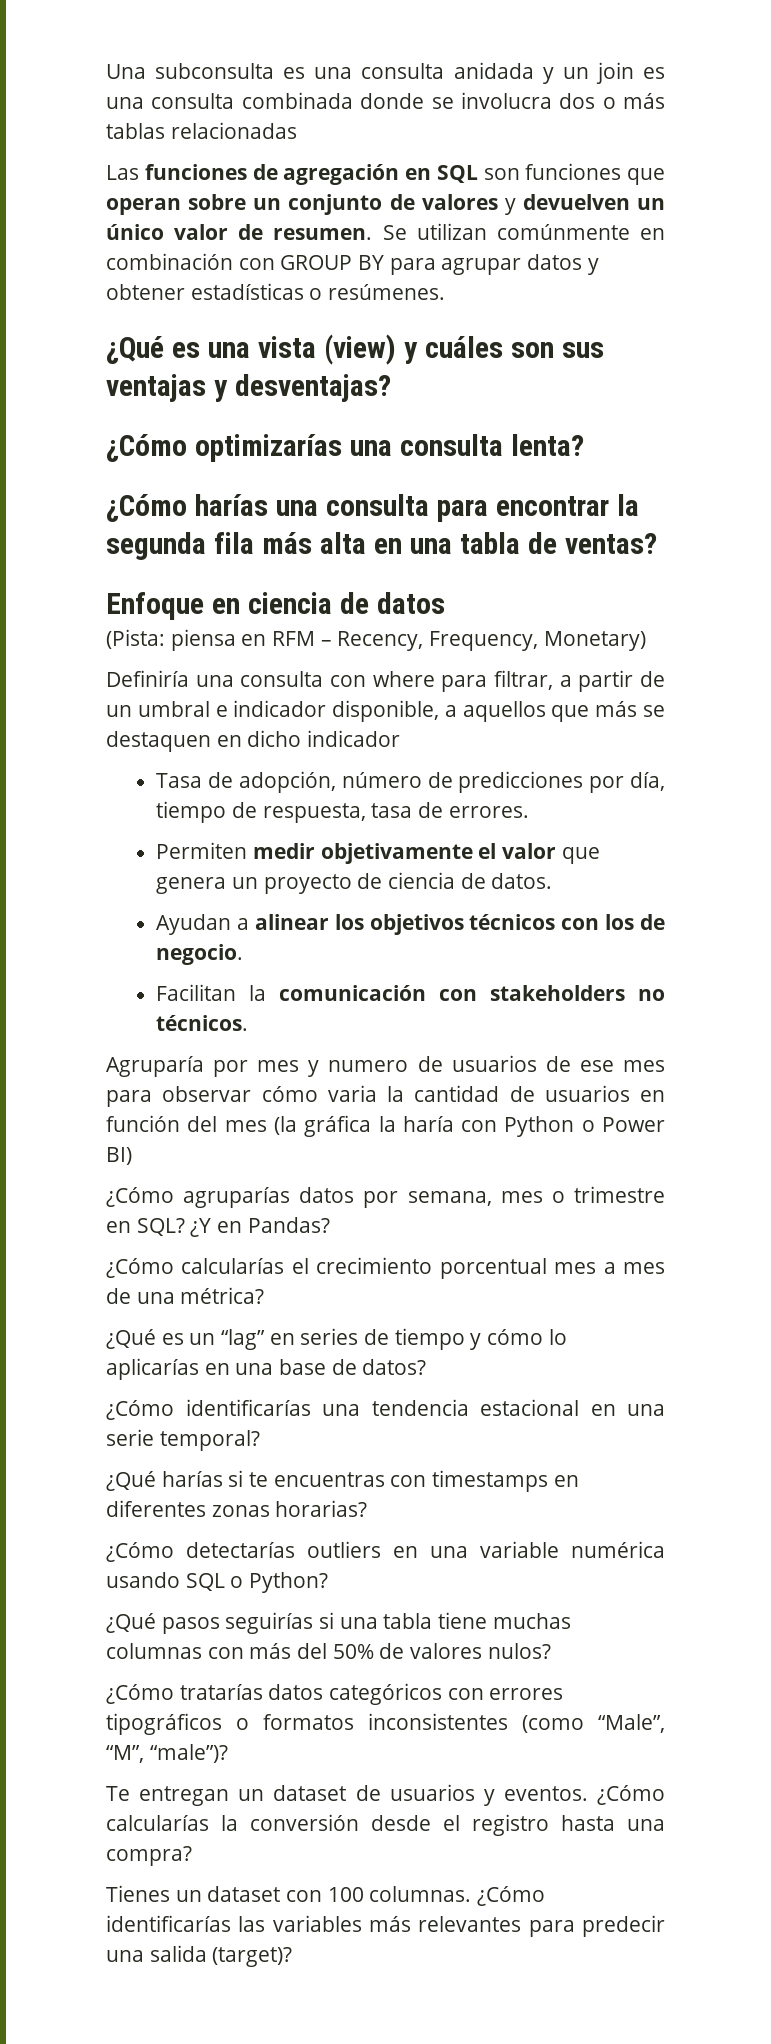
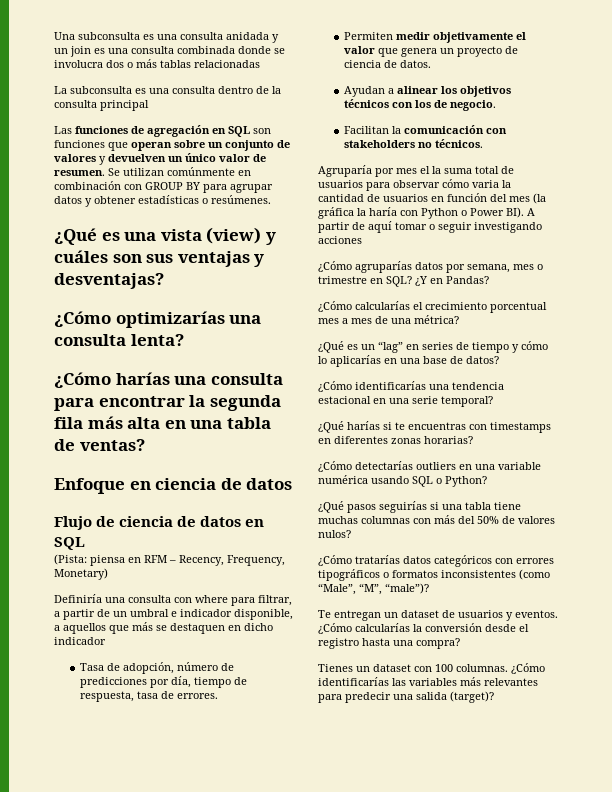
(297, 130) none -> [54,86,281,94] [54,100,149,111] // La subconsulta es una consulta dentro de la consulta principal
(445, 603) none -> [54,516,265,530] [54,537,85,550] // Flujo de ciencia de datos en SQL
[308,1055,665,1077] y numero de usuarios de ese mes -> [420,166,514,174] [318,180,363,188] el la suma total de usuarios
[106,1147,132,1165] BI) -> [506,207,535,218] [318,221,542,233] [318,236,362,244] BI). A partir de aquí tomar o seguir investigando acciones

